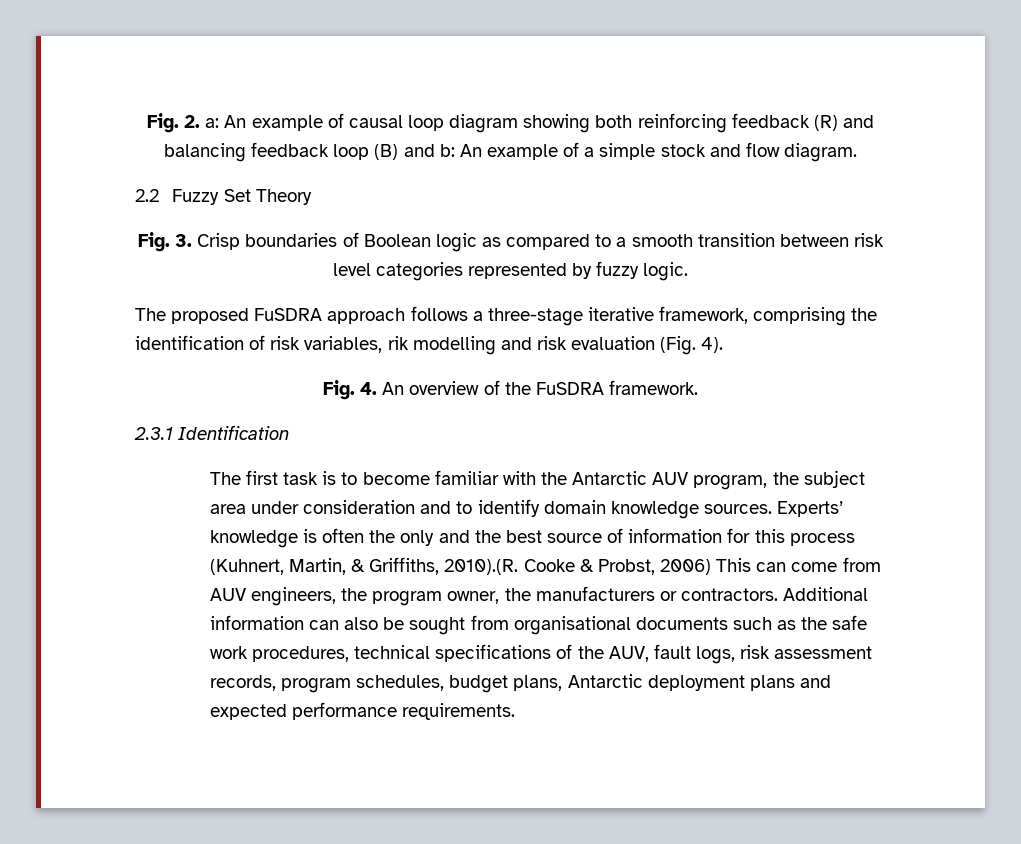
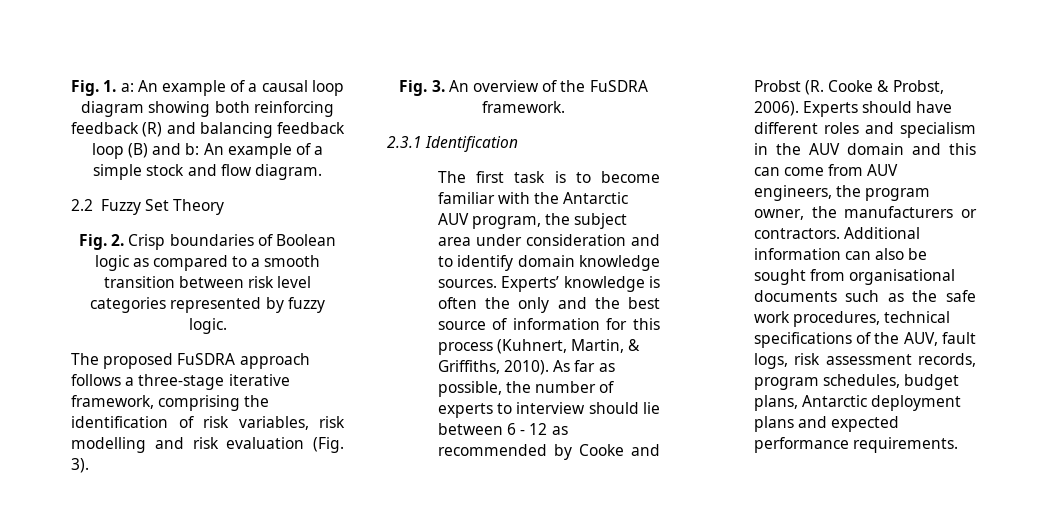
[147,113,201,133] Fig. 2. -> [71,80,117,96] Fig. 1.
(344, 120) none -> [248,83,258,92] a
[175,234,193,247] 3. -> [111,234,125,246] 2.
[387,336,409,350] rik -> [319,416,345,428] risk
[701,337,724,353] [323,380,378,400] 4). // Fig. 4. -> [71,458,89,473] [399,80,445,96] 3). // Fig. 3.
[444,558,752,575] 2010).(R. Cooke & Probst, 2006) This -> [503,360,615,375] [437,381,615,397] [437,402,660,418] [437,423,568,435] [437,444,660,460] [753,80,944,95] [753,101,953,117] [753,122,976,138] [753,143,976,155] 2010). As far as possible, the number of experts to interview should lie between 6 - 12 as recommended by Cooke and Probst (R. Cooke & Probst, 2006). Experts should have different roles and specialism in the AUV domain and this

